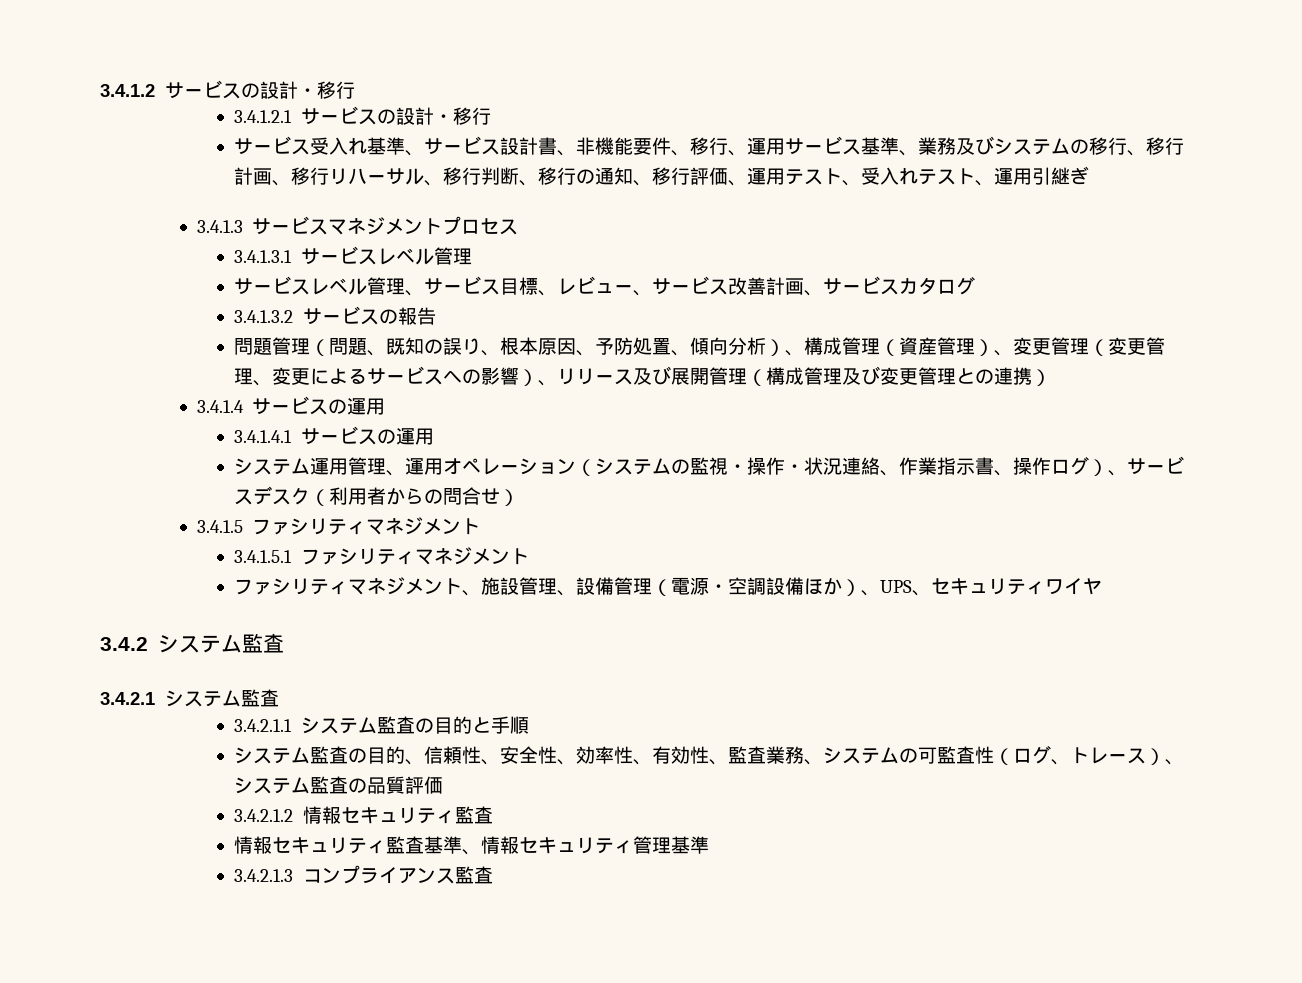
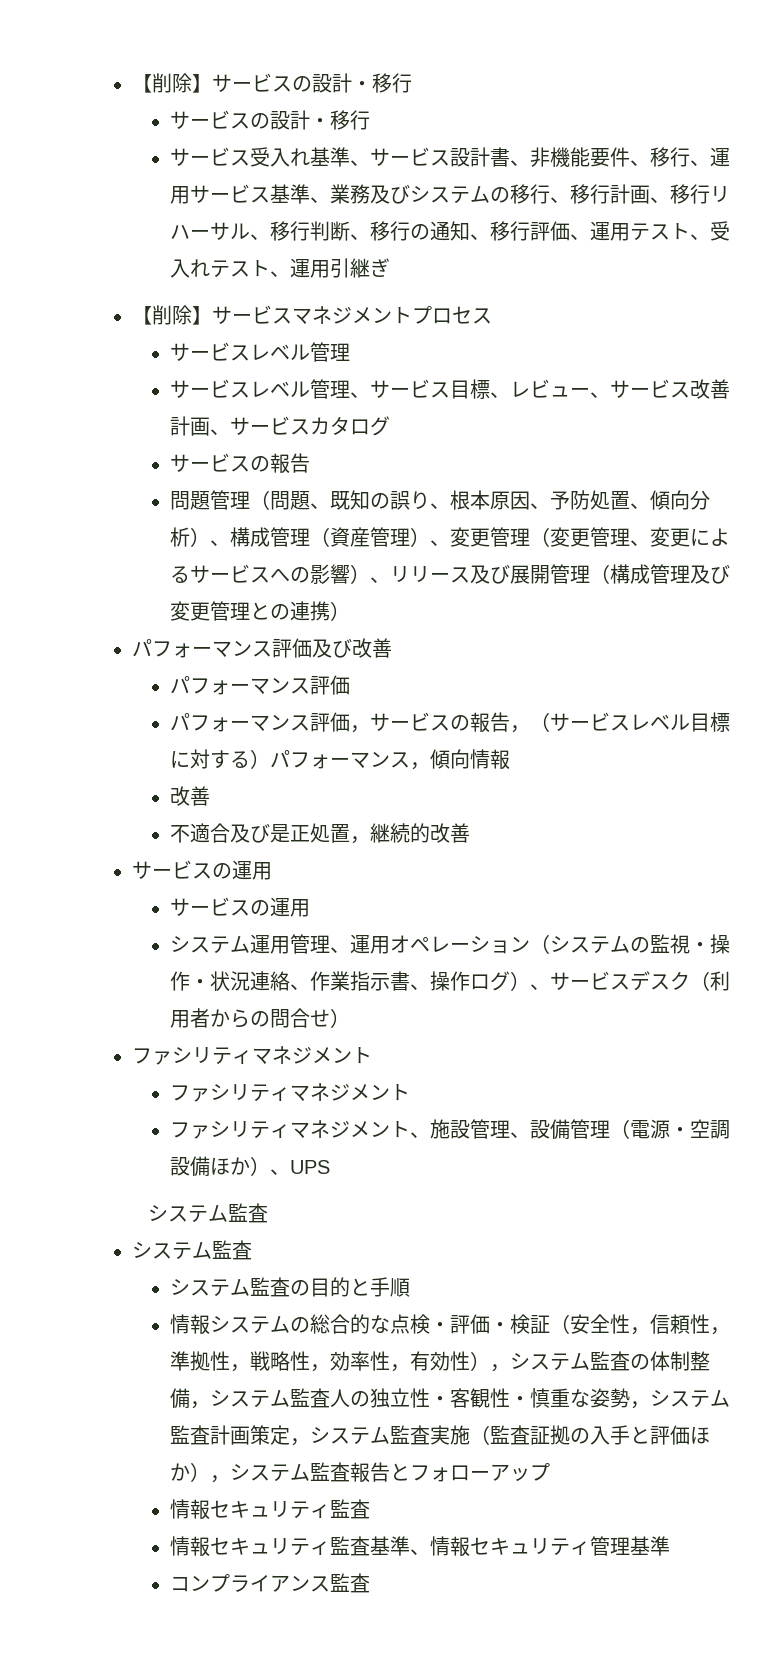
[100,80,355,99] [234,110,293,123] 3.4.1.2サービスの設計・移行 // 3.4.1.2.1 -> [132,73,413,93] 【削除】サービスの設計・移行 //
[196,220,243,233] 3.4.1.3 -> [132,305,213,325] 【削除】
[234,250,293,263] 3.4.1.3.1 -> (493, 316) none
[234,310,294,323] 3.4.1.3.2 -> (390, 426) none
[196,396,386,415] [234,430,293,443] 3.4.1.4サービスの運用 // 3.4.1.4.1 -> [132,638,393,658] [169,675,350,695] [169,712,730,733] [169,749,510,770] [169,786,210,806] [169,823,470,844] [132,860,273,880] パフォーマンス評価及び改善 // パフォーマンス評価 // パフォーマンス評価，サービスの報告，（サービスレベル目標に対する）パフォーマンス，傾向情報 // 改善 // 不適合及び是正処置，継続的改善 // サービスの運用 //
[196,517,481,535] [234,550,293,563] 3.4.1.5ファシリティマネジメント // 3.4.1.5.1 -> [132,1046,373,1065] ファシリティマネジメント //
[912,578,1103,596] [100,633,284,653] [100,689,279,707] [234,719,293,732] 、セキュリティワイヤ // 3.4.2システム監査 // 3.4.2.1システム監査 // 3.4.2.1.1 -> [147,1203,268,1223] [132,1240,253,1260] // システム監査 // システム監査 //
[234,746,1185,765] [234,776,444,794] [234,809,294,822] システム監査の目的、信頼性、安全性、効率性、有効性、監査業務、システムの可監査性（ログ、トレース）、システム監査の品質評価 // 3.4.2.1.2 -> [169,1314,730,1335] [169,1351,710,1372] [169,1388,730,1409] [169,1425,710,1446] [169,1462,550,1483] 情報システムの総合的な点検・評価・検証（安全性，信頼性，準拠性，戦略性，効率性，有効性），システム監査の体制整備，システム監査人の独立性・客観性・慎重な姿勢，システム監査計画策定，システム監査実施（監査証拠の入手と評価ほか），システム監査報告とフォローアップ //
[234,869,294,882] 3.4.2.1.3 -> (670, 1546) none

